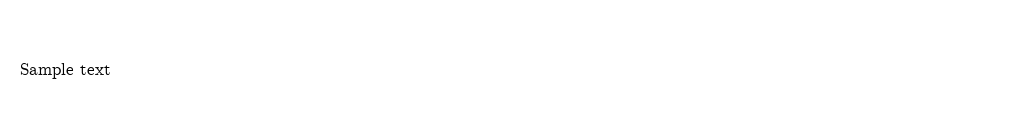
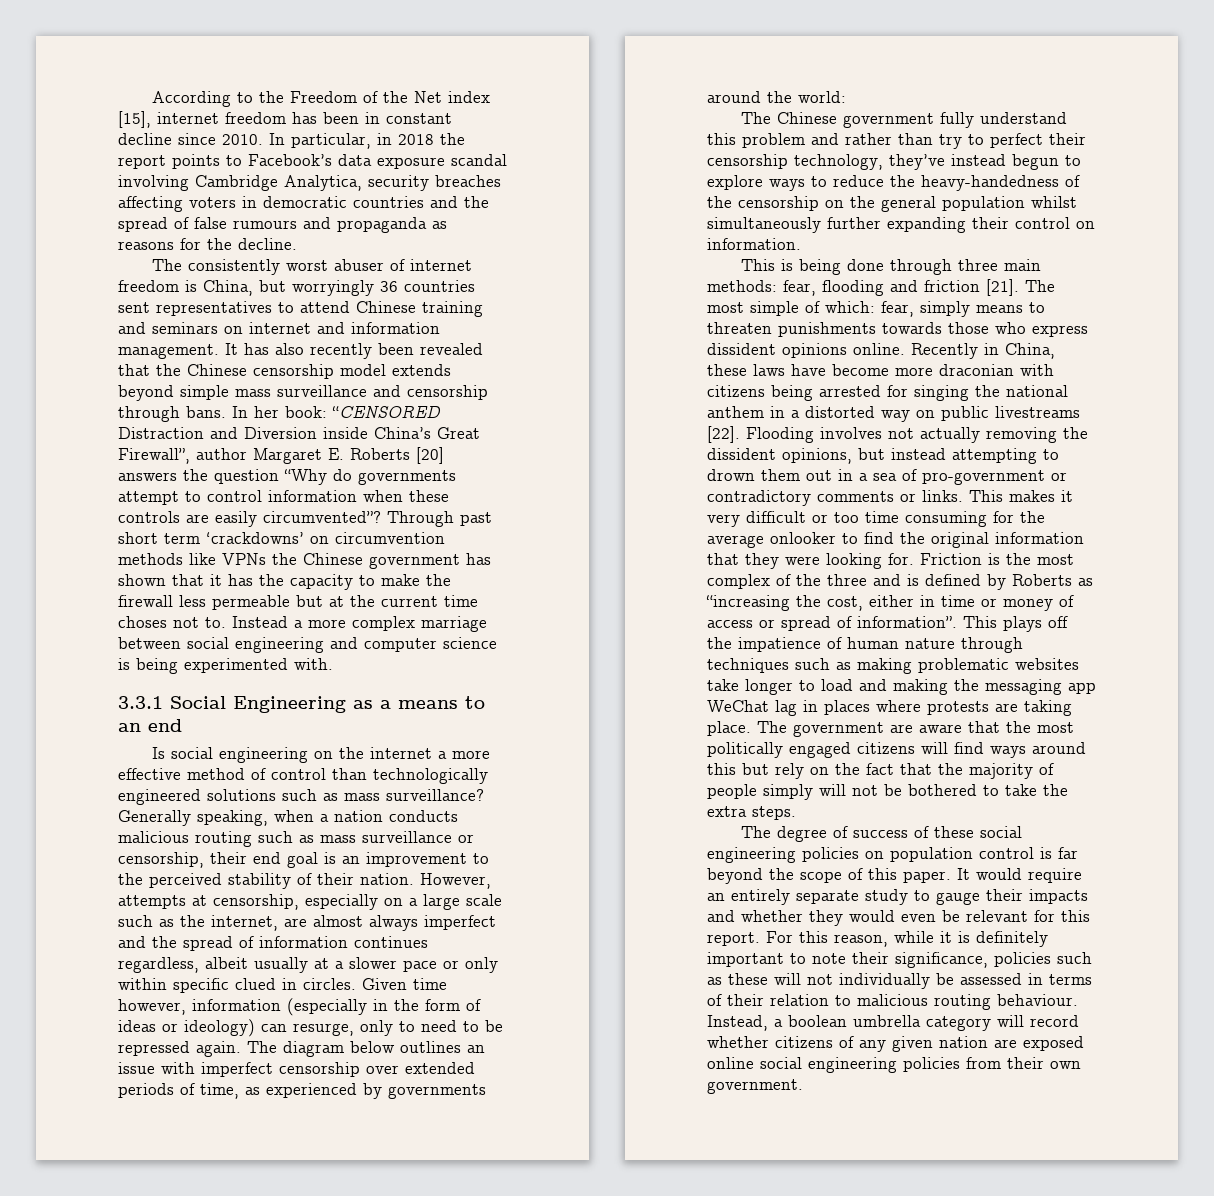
[20,63,111,79] Sample text -> [151,91,490,107] [118,111,452,128] [118,133,465,149] [118,154,507,169] [118,175,501,191] [118,196,489,212] [118,217,447,233] [118,238,297,250] [151,259,472,275] [118,280,475,296] [118,301,483,317] [118,322,440,334] [118,343,483,359] [118,364,451,379] [118,385,488,401] [118,405,441,422] [118,427,480,439] [118,447,444,464] [118,469,456,485] [118,490,449,505] [118,511,492,527] [118,532,445,544] [118,553,491,569] [118,574,451,590] [118,595,478,610] [118,616,487,632] [118,637,497,653] [118,658,333,674] [118,696,485,713] [118,719,182,732] [151,747,490,763] [118,768,488,784] [118,789,484,805] [118,810,458,826] [118,831,474,847] [118,852,489,868] [118,873,491,889] [118,894,502,910] [118,915,496,931] [118,936,428,951] [118,957,498,973] [118,978,447,993] [118,998,481,1016] [118,1019,503,1037] [118,1041,485,1057] [118,1062,475,1077] [118,1083,486,1099] [707,91,846,103] [740,112,1067,128] [707,133,1086,149] [707,154,1081,170] [707,175,1080,191] [707,196,1077,212] [707,217,1095,233] [707,238,801,250] [740,259,1041,275] [707,279,1055,296] [707,301,1045,317] [707,322,1088,337] [707,343,1055,359] [707,364,1054,376] [707,385,1068,401] [707,406,1080,422] [707,426,1088,443] [707,448,1059,464] [707,469,1067,485] [707,490,1073,506] [707,511,1045,527] [707,532,1084,548] [707,553,1074,569] [707,574,1093,590] [706,595,1074,611] [707,616,1068,632] [707,637,1023,653] [707,658,1079,674] [707,679,1096,695] [707,700,1072,716] [707,721,1074,737] [707,742,1086,758] [707,763,1054,779] [707,784,1068,800] [707,806,796,820] [740,826,1022,842] [707,847,1078,863] [707,868,1082,884] [707,889,1088,905] [707,910,1090,926] [707,931,1048,947] [707,952,1092,968] [707,973,1092,989] [707,994,1078,1010] [707,1015,1079,1031] [707,1036,1084,1052] [707,1057,1081,1073] [707,1079,803,1094] According to the Freedom of the Net index [15], internet freedom has been in constant decline since 2010. In particular, in 2018 the report points to Facebook’s data exposure scandal involving Cambridge Analytica, security breaches affecting voters in democratic countries and the spread of false rumours and propaganda as reasons for the decline. // The consistently worst abuser of internet freedom is China, but worryingly 36 countries sent representatives to attend Chinese training and seminars on internet and information management. It has also recently been revealed that the Chinese censorship model extends beyond simple mass surveillance and censorship through bans. In her book: “CENSORED Distraction and Diversion inside China’s Great Firewall”, author Margaret E. Roberts [20] answers the question “Why do governments attempt to control information when these controls are easily circumvented”? Through past short term ‘crackdowns’ on circumvention methods like VPNs the Chinese government has shown that it has the capacity to make the firewall less permeable but at the current time choses not to. Instead a more complex marriage between social engineering and computer science is being experimented with. // 3.3.1 Social Engineering as a means to an end // Is social engineering on the internet a more effective method of control than technologically engineered solutions such as mass surveillance? Generally speaking, when a nation conducts malicious routing such as mass surveillance or censorship, their end goal is an improvement to the perceived stability of their nation. However, attempts at censorship, especially on a large scale such as the internet, are almost always imperfect and the spread of information continues regardless, albeit usually at a slower pace or only within specific clued in circles. Given time however, information (especially in the form of ideas or ideology) can resurge, only to need to be repressed again. The diagram below outlines an issue with imperfect censorship over extended periods of time, as experienced by governments around the world: // The Chinese government fully understand this problem and rather than try to perfect their censorship technology, they’ve instead begun to explore ways to reduce the heavy-handedness of the censorship on the general population whilst simultaneously further expanding their control on information. // This is being done through three main methods: fear, flooding and friction [21]. The most simple of which: fear, simply means to threaten punishments towards those who express dissident opinions online. Recently in China, these laws have become more draconian with citizens being arrested for singing the national anthem in a distorted way on public livestreams [22]. Flooding involves not actually removing the dissident opinions, but instead attempting to drown them out in a sea of pro-government or contradictory comments or links. This makes it very difficult or too time consuming for the average onlooker to find the original information that they were looking for. Friction is the most complex of the three and is defined by Roberts as “increasing the cost, either in time or money of access or spread of information”. This plays off the impatience of human nature through techniques such as making problematic websites take longer to load and making the messaging app WeChat lag in places where protests are taking place. The government are aware that the most politically engaged citizens will find ways around this but rely on the fact that the majority of people simply will not be bothered to take the extra steps. // The degree of success of these social engineering policies on population control is far beyond the scope of this paper. It would require an entirely separate study to gauge their impacts and whether they would even be relevant for this report. For this reason, while it is definitely important to note their significance, policies such as these will not individually be assessed in terms of their relation to malicious routing behaviour. Instead, a boolean umbrella category will record whether citizens of any given nation are exposed online social engineering policies from their own government.

